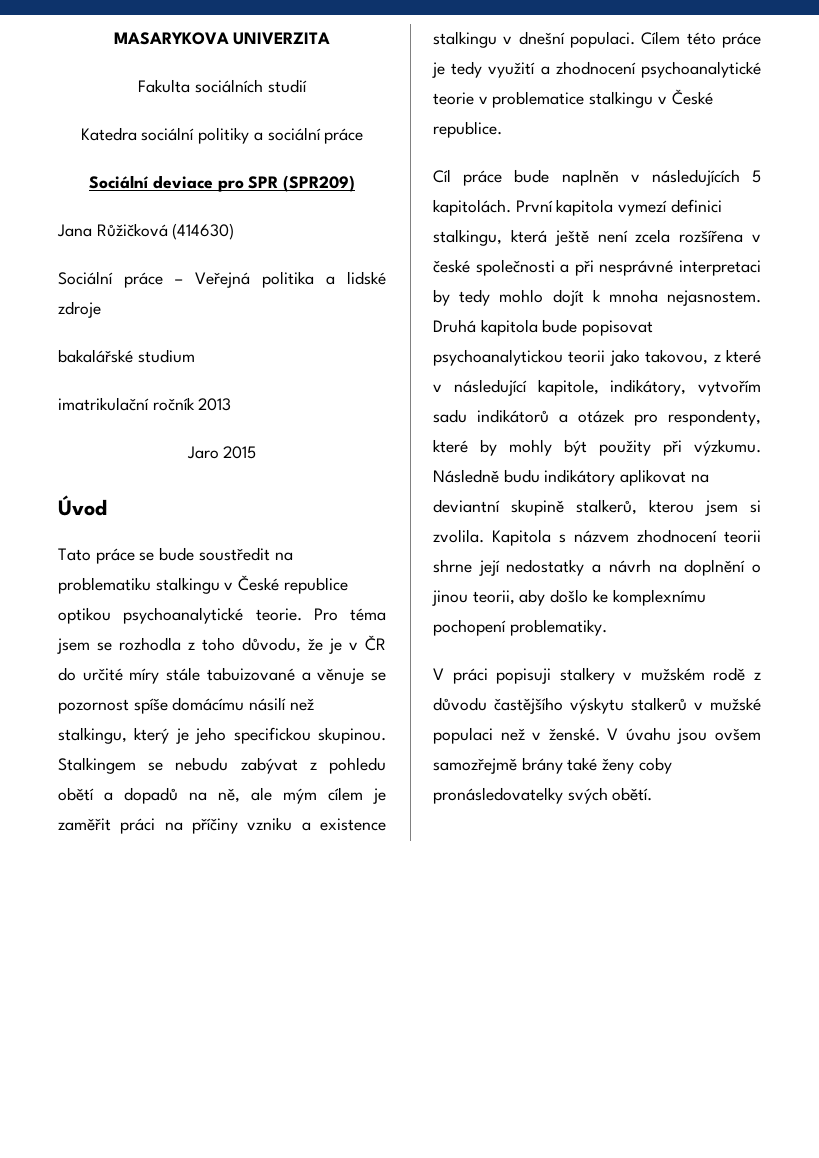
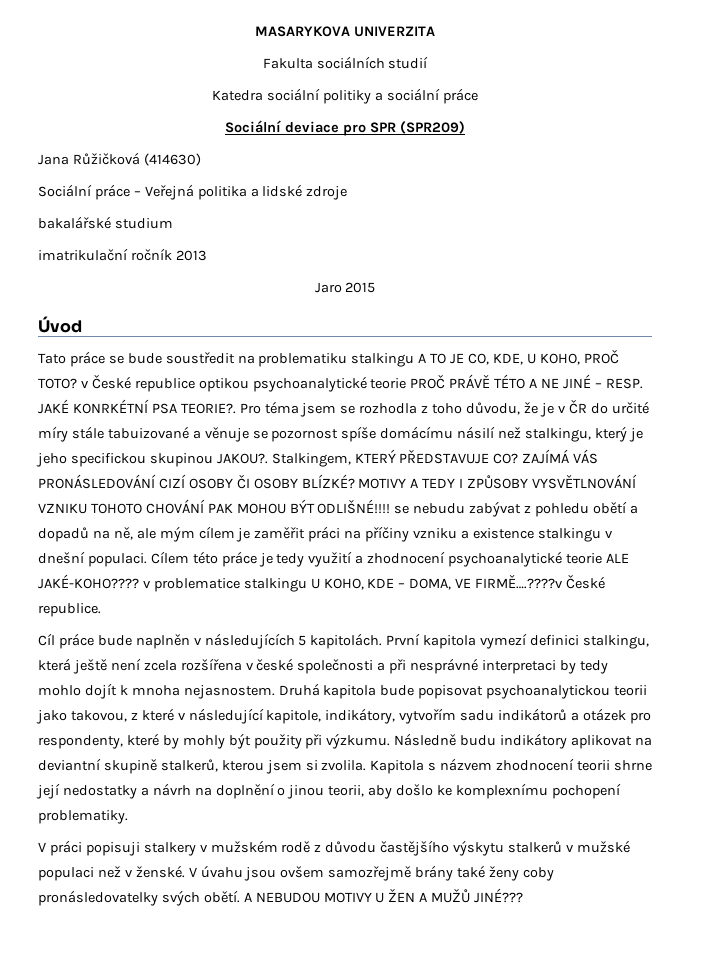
(220, 585) none -> [418,350,619,365] [38,378,77,389] A TO JE CO, KDE, U KOHO, PROČ TOTO?
[255,608,302,621] teorie. -> [370,374,643,389] [38,399,236,414] teorie PROČ PRÁVĚ TÉTO A NE JINÉ – RESP. JAKÉ KONRKÉTNÍ PSA TEORIE?.
[318,727,386,744] [58,757,136,774] skupinou. Stalkingem -> [149,449,599,467] [38,474,638,489] [38,499,391,514] skupinou JAKOU?. Stalkingem, KTERÝ PŘEDSTAVUJE CO? ZAJÍMÁ VÁS PRONÁSLEDOVÁNÍ CIZÍ OSOBY ČI OSOBY BLÍZKÉ? MOTIVY A TEDY I ZPŮSOBY VYSVĚTLNOVÁNÍ VZNIKU TOHOTO CHOVÁNÍ PAK MOHOU BÝT ODLIŠNÉ!!!!
(474, 98) none -> [605,553,629,563] [38,574,139,589] ALE JAKÉ-KOHO????
[657,96,667,104] v -> [310,575,564,590] U KOHO, KDE – DOMA, VE FIRMĚ….????v
(653, 794) none -> [243,888,524,903] A NEBUDOU MOTIVY U ŽEN A MUŽŮ JINÉ???

